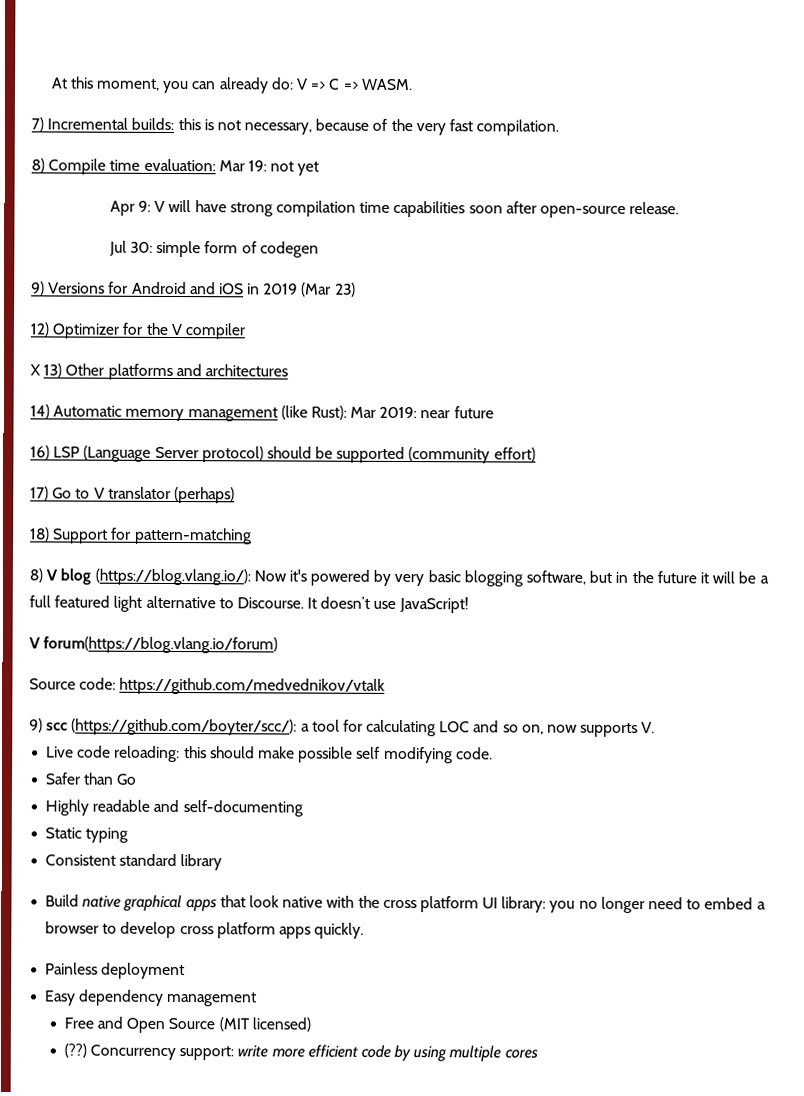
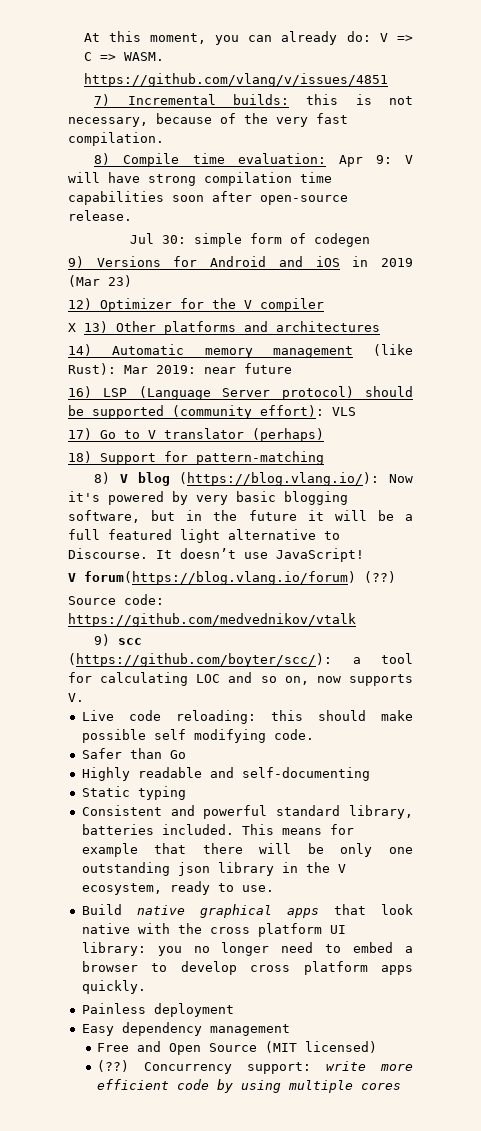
(413, 84) none -> [83,73,388,87] // https://github.com/vlang/v/issues/4851
[218,160,320,176] Mar 19: not yet // -> (326, 158) none
[493,447,536,462] effort) -> [260,405,356,417] effort): VLS
(279, 645) none -> [364,571,396,583] (??)
[119,853,223,871] standard library -> [170,805,413,819] [81,824,354,835] [81,843,413,857] [81,862,346,876] [81,881,274,895] and powerful standard library, batteries included. This means for example that there will be only one outstanding json library in the V ecosystem, ready to use.

